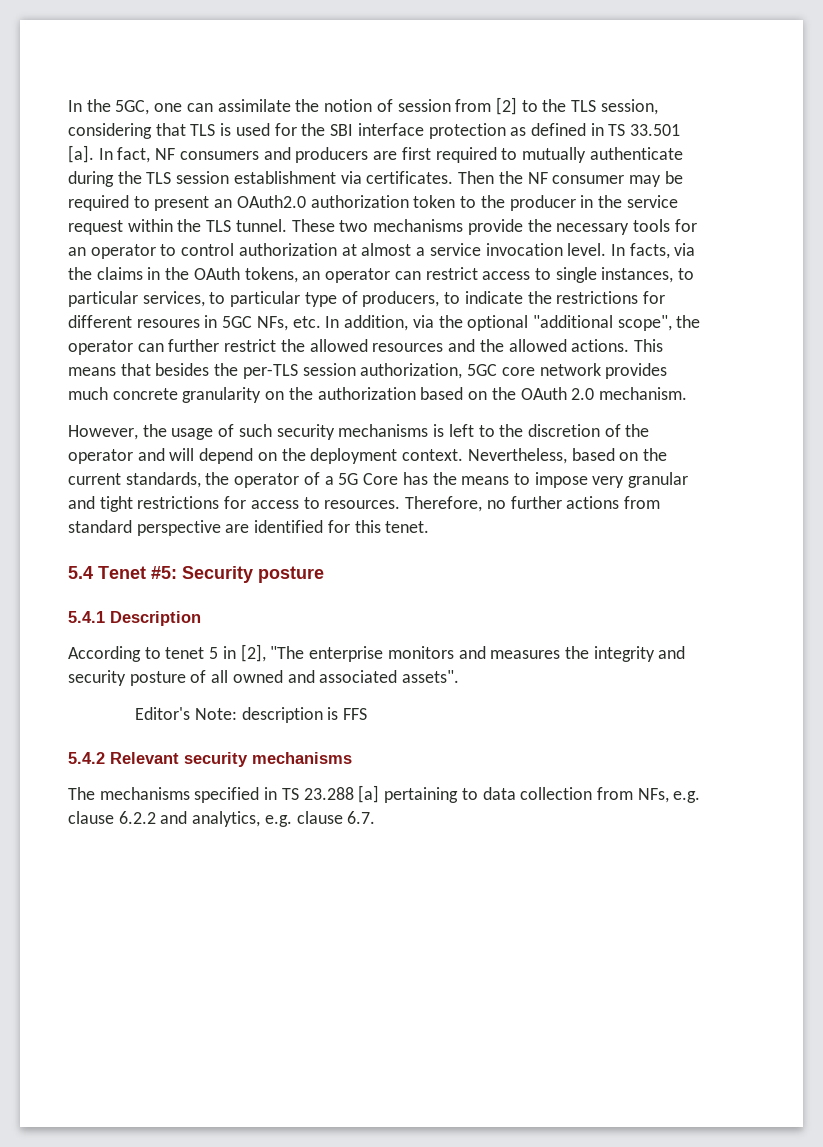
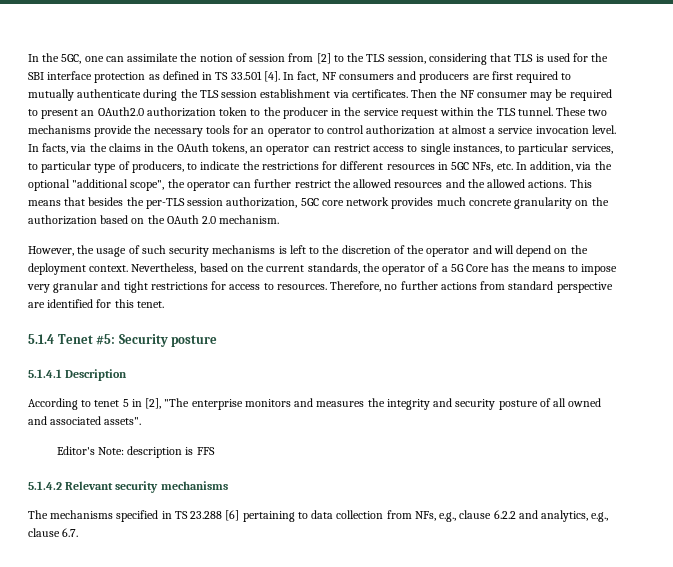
[68,145,94,163] [a]. -> [263,71,280,82] [4].
[136,319,200,328] resoures -> [386,164,435,170] resources
[68,566,93,579] 5.4 -> [28,334,54,344] 5.1.4
[68,611,105,623] 5.4.1 -> [28,369,62,378] 5.1.4.1
[68,752,105,764] 5.4.2 -> [28,481,62,490] 5.1.4.2
[358,785,380,803] [a] -> [225,510,240,521] [6]
[673,791,701,803] e.g. -> [439,512,457,522] e.g.,
[264,815,292,827] e.g. -> [591,512,609,522] e.g.,

